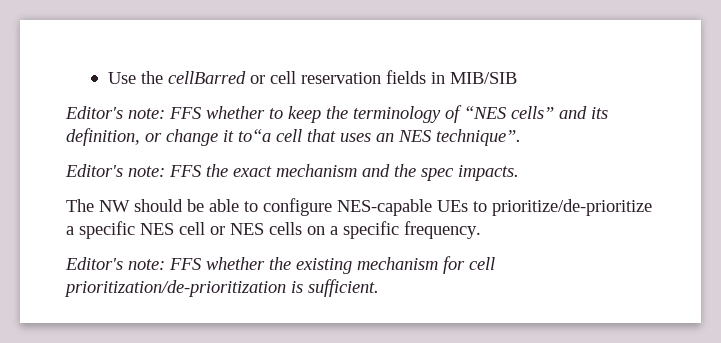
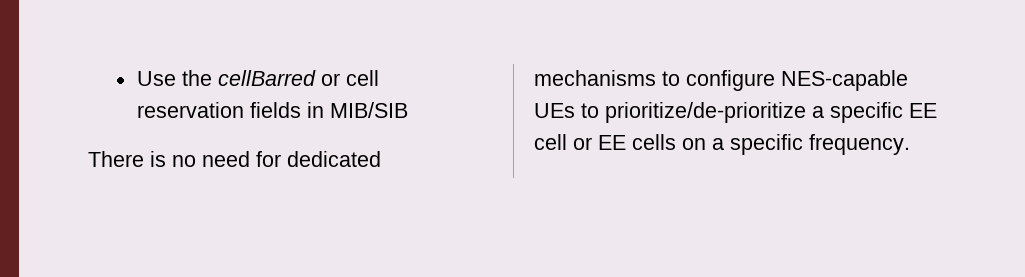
[65,105,608,123] [66,128,521,146] [65,164,519,181] [66,199,239,212] Editor's note: FFS whether to keep the terminology of “NES cells” and its definition, or change it to“a cell that uses an NES technique”. // Editor's note: FFS the exact mechanism and the spec impacts. // The NW should be able -> [88,151,381,167] [534,70,656,86] There is no need for dedicated mechanisms
[140,223,174,235] NES -> [909,103,937,118] EE
[230,223,264,235] NES -> [598,135,626,150] EE
[65,256,495,274] [64,279,379,297] // Editor's note: FFS whether the existing mechanism for cell prioritization/de-prioritization is sufficient. -> (910, 144) none

